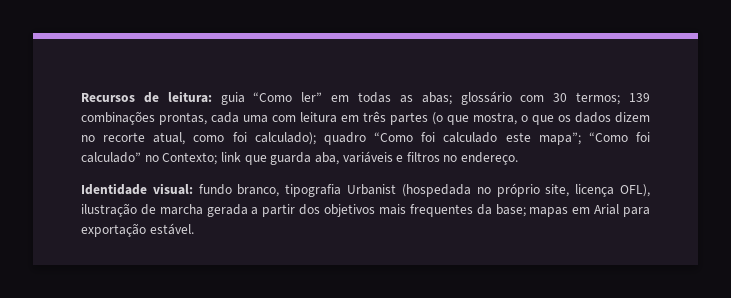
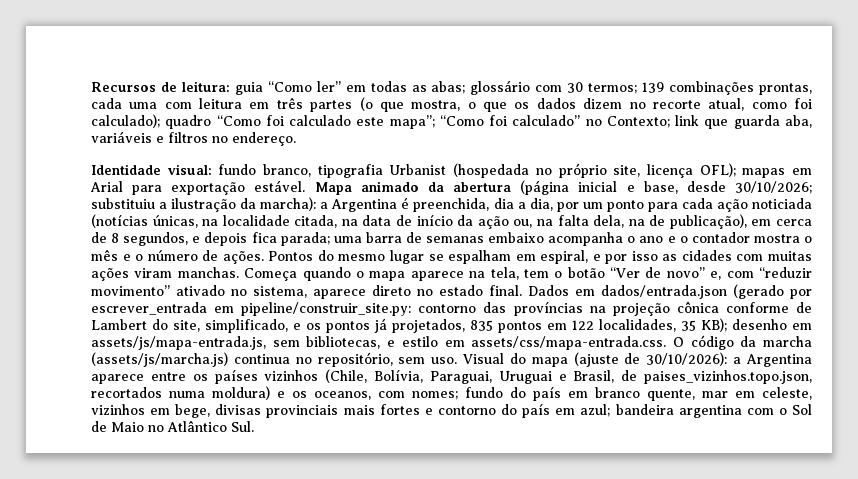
[620,184,650,197] [81,203,526,217] OFL), ilustração de marcha gerada a partir dos objetivos mais frequentes da base; -> [699,163,736,177] OFL);
(194, 229) none -> [314,180,812,195] [91,197,812,212] [91,214,812,229] [91,232,812,246] [91,249,812,264] [91,267,813,281] [91,284,812,299] [91,301,813,316] [91,318,812,333] [91,335,813,350] [91,352,812,367] [91,369,812,384] [91,386,812,401] [91,403,813,418] [91,420,254,432] Mapa animado da abertura (página inicial e base, desde 30/10/2026; substituiu a ilustração da marcha): a Argentina é preenchida, dia a dia, por um ponto para cada ação noticiada (notícias únicas, na localidade citada, na data de início da ação ou, na falta dela, na de publicação), em cerca de 8 segundos, e depois fica parada; uma barra de semanas embaixo acompanha o ano e o contador mostra o mês e o número de ações. Pontos do mesmo lugar se espalham em espiral, e por isso as cidades com muitas ações viram manchas. Começa quando o mapa aparece na tela, tem o botão “Ver de novo” e, com “reduzir movimento” ativado no sistema, aparece direto no estado final. Dados em dados/entrada.json (gerado por escrever_entrada em pipeline/construir_site.py: contorno das províncias na projeção cônica conforme de Lambert do site, simplificado, e os pontos já projetados, 835 pontos em 122 localidades, 35 KB); desenho em assets/js/mapa-entrada.js, sem bibliotecas, e estilo em assets/css/mapa-entrada.css. O código da marcha (assets/js/marcha.js) continua no repositório, sem uso. Visual do mapa (ajuste de 30/10/2026): a Argentina aparece entre os países vizinhos (Chile, Bolívia, Paraguai, Uruguai e Brasil, de paises_vizinhos.topo.json, recortados numa moldura) e os oceanos, com nomes; fundo do país em branco quente, mar em celeste, vizinhos em bege, divisas provinciais mais fortes e contorno do país em azul; bandeira argentina com o Sol de Maio no Atlântico Sul.

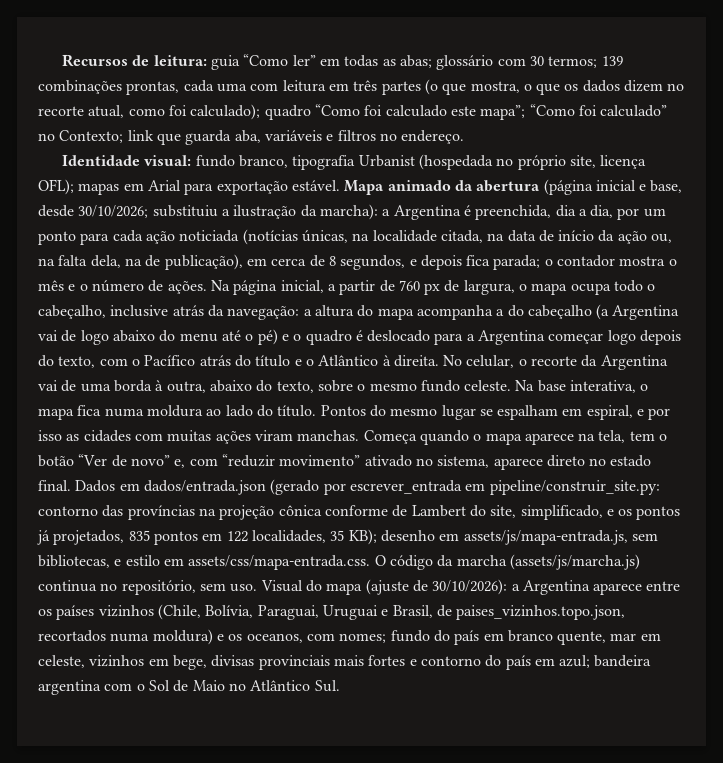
[333,232,676,246] uma barra de semanas embaixo acompanha o ano e -> (541, 262) none
(264, 257) none -> [210,280,656,295] [38,304,680,320] [38,329,682,345] [38,355,668,370] [38,380,649,393] [38,405,317,420] Na página inicial, a partir de 760 px de largura, o mapa ocupa todo o cabeçalho, inclusive atrás da navegação: a altura do mapa acompanha a do cabeçalho (a Argentina vai de logo abaixo do menu até o pé) e o quadro é deslocado para a Argentina começar logo depois do texto, com o Pacífico atrás do título e o Atlântico à direita. No celular, o recorte da Argentina vai de uma borda à outra, abaixo do texto, sobre o mesmo fundo celeste. Na base interativa, o mapa fica numa moldura ao lado do título.

